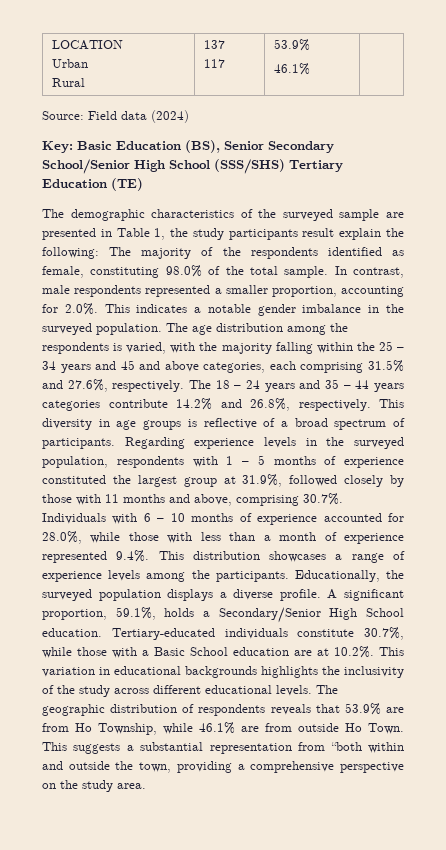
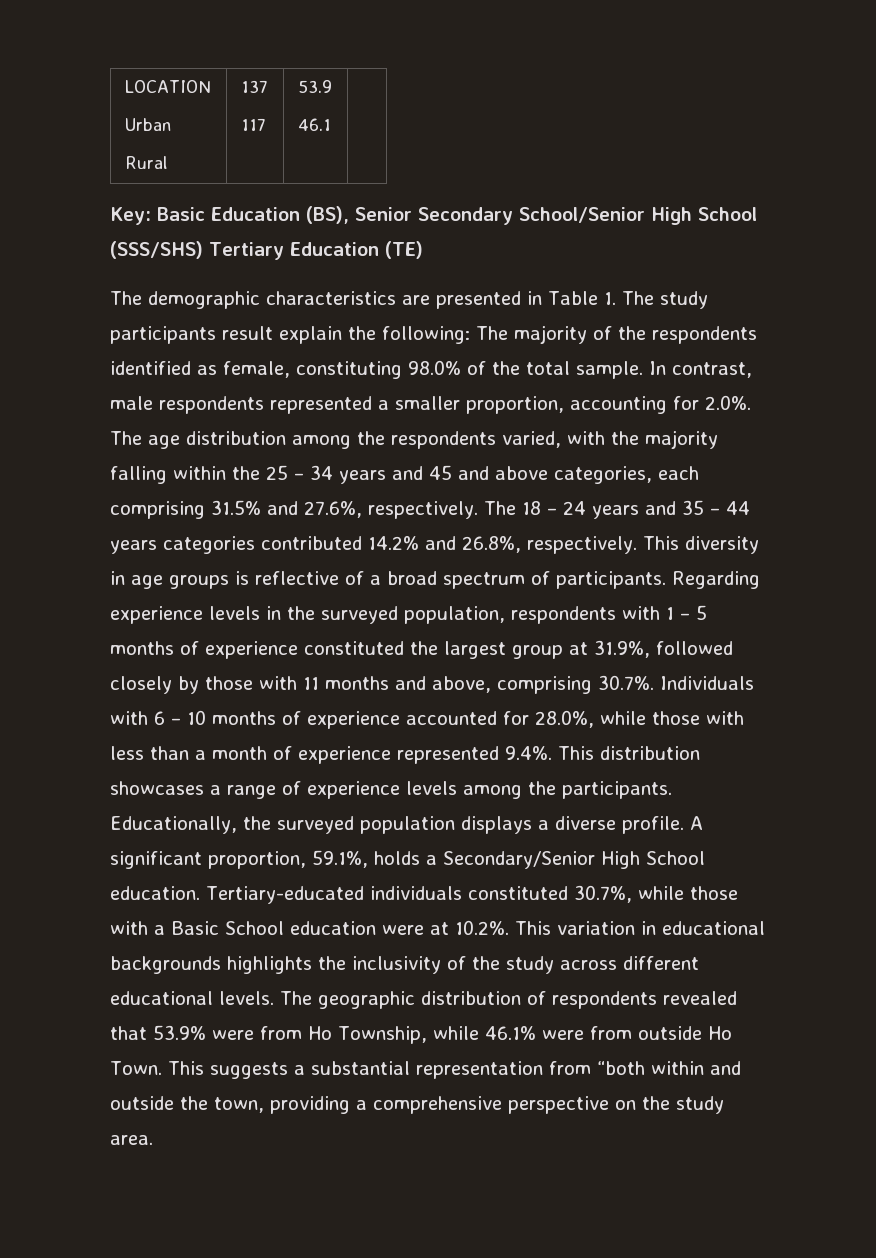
[273,39,310,51] [273,63,310,75] [42,110,189,123] 53.9% // 46.1% | // Source: Field data (2024) -> [297,80,332,93] [297,118,331,131] 53.9 // 46.1 |
[240,209,380,221] of the surveyed sample -> (396, 298) none
[154,228,189,240] 1, the -> [603,291,654,305] 1. The
[104,304,404,316] [42,323,162,335] This indicates a notable gender imbalance in the surveyed population. -> (751, 402) none
[113,343,123,351] is -> (496, 440) none
[108,399,168,408] contribute -> [261,536,362,550] contributed
[297,629,355,637] constitute -> [467,886,568,900] constituted
[294,650,312,656] are -> [382,925,424,935] were
[270,704,311,715] reveals -> [663,991,737,1005] revealed
[386,707,405,713] are -> [212,1030,254,1040] were
[241,726,259,732] are -> [541,1030,584,1040] were

